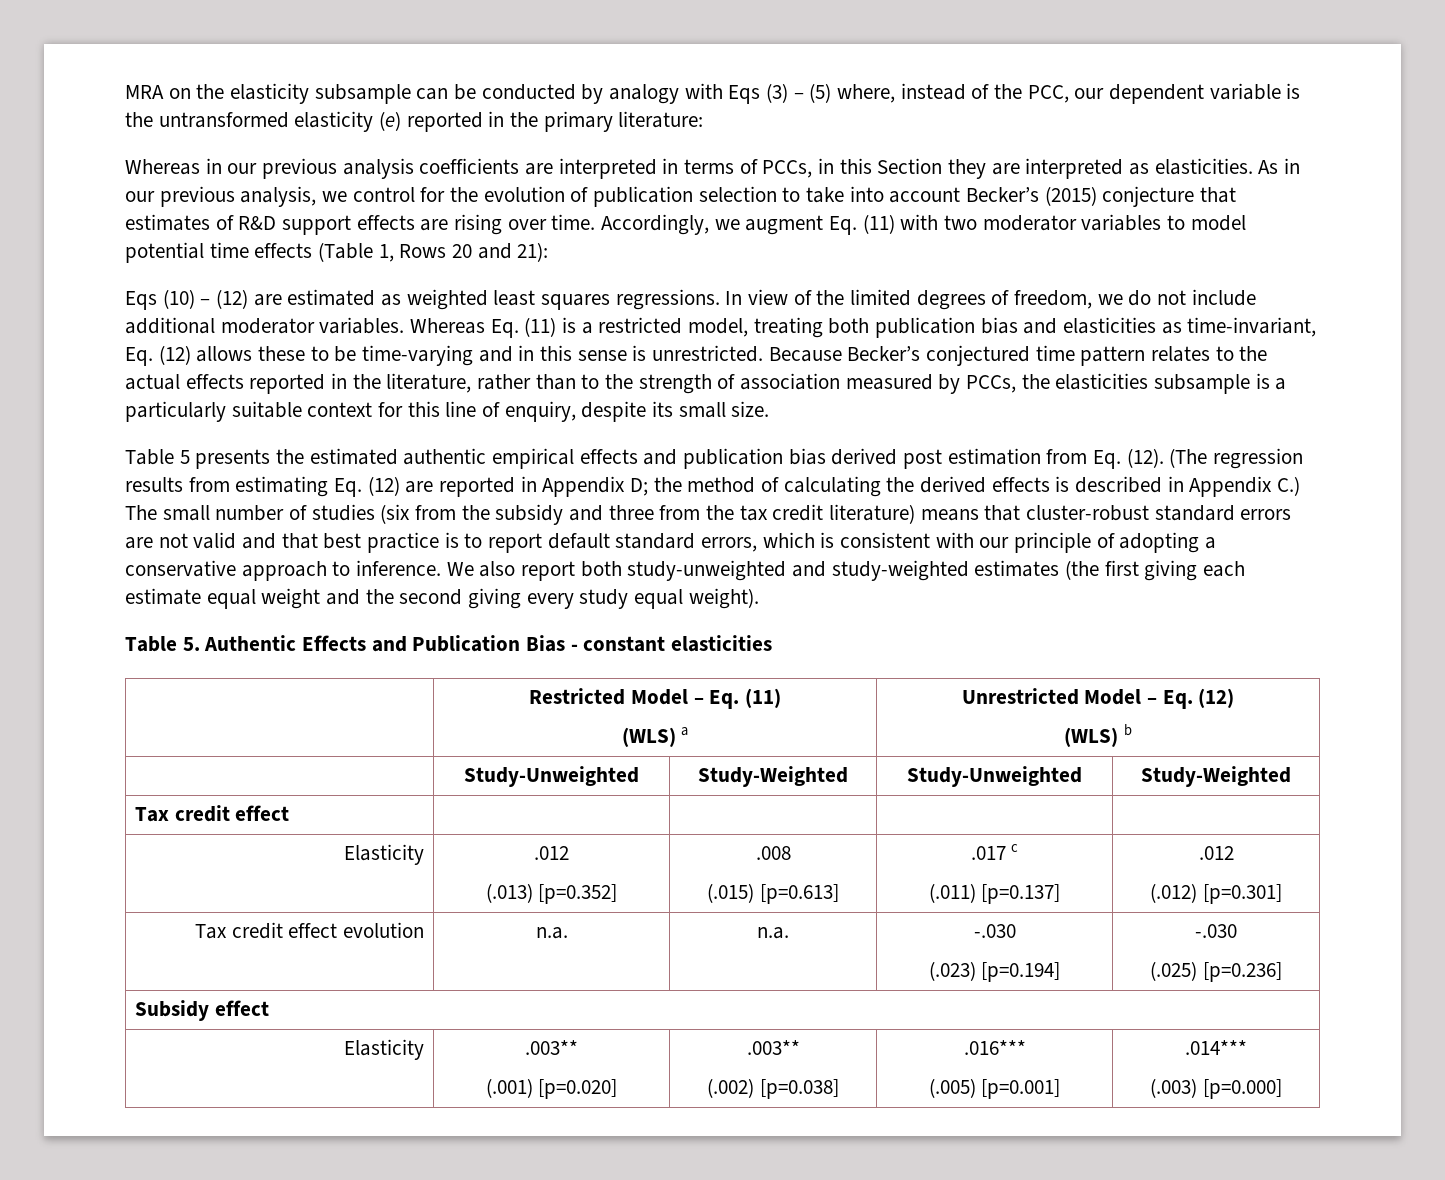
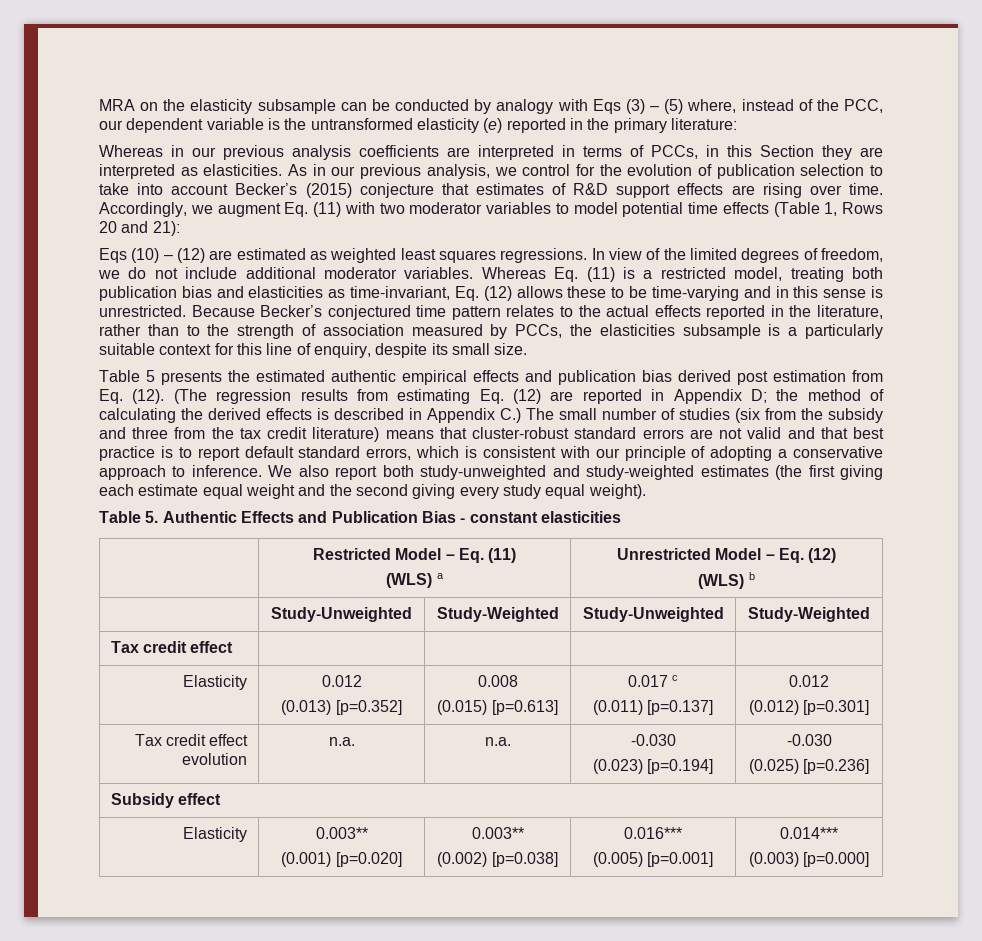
[534,846,569,860] [485,883,533,903] .012 // (.013) -> [321,675,362,687] [281,700,332,715] 0.012 // (0.013)
[755,846,791,860] [707,883,755,903] .008 // (.015) -> [477,675,518,687] [437,700,488,715] 0.008 // (0.015)
[970,846,1006,860] .017 -> [627,675,668,687] 0.017
[928,883,976,903] (.011) -> [592,700,643,715] (0.011)
[1198,846,1234,860] [1150,883,1198,903] .012 // (.012) -> [789,675,829,687] [748,700,799,715] 0.012 // (0.012)
[973,924,1016,938] [928,961,976,981] -.030 // (.023) -> [630,734,676,746] [592,759,643,774] -0.030 // (0.023)
[1195,924,1237,938] [1150,961,1198,981] -.030 // (.025) -> [786,734,832,746] [748,759,799,774] -0.030 // (0.025)
[525,1040,578,1055] [485,1078,533,1098] .003** // (.001) -> [315,827,368,839] [281,852,332,867] 0.003** // (0.001)
[746,1040,800,1055] [707,1078,755,1098] .003** // (.002) -> [471,827,524,839] [437,852,488,867] 0.003** // (0.002)
[963,1040,1026,1055] [928,1078,976,1098] .016*** // (.005) -> [624,827,682,839] [592,852,643,867] 0.016*** // (0.005)
[1185,1040,1247,1055] [1150,1078,1198,1098] .014*** // (.003) -> [780,827,838,839] [748,852,799,867] 0.014*** // (0.003)

